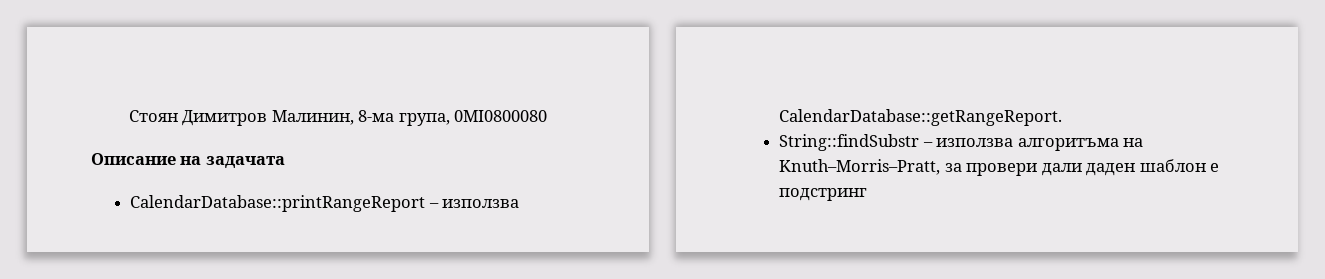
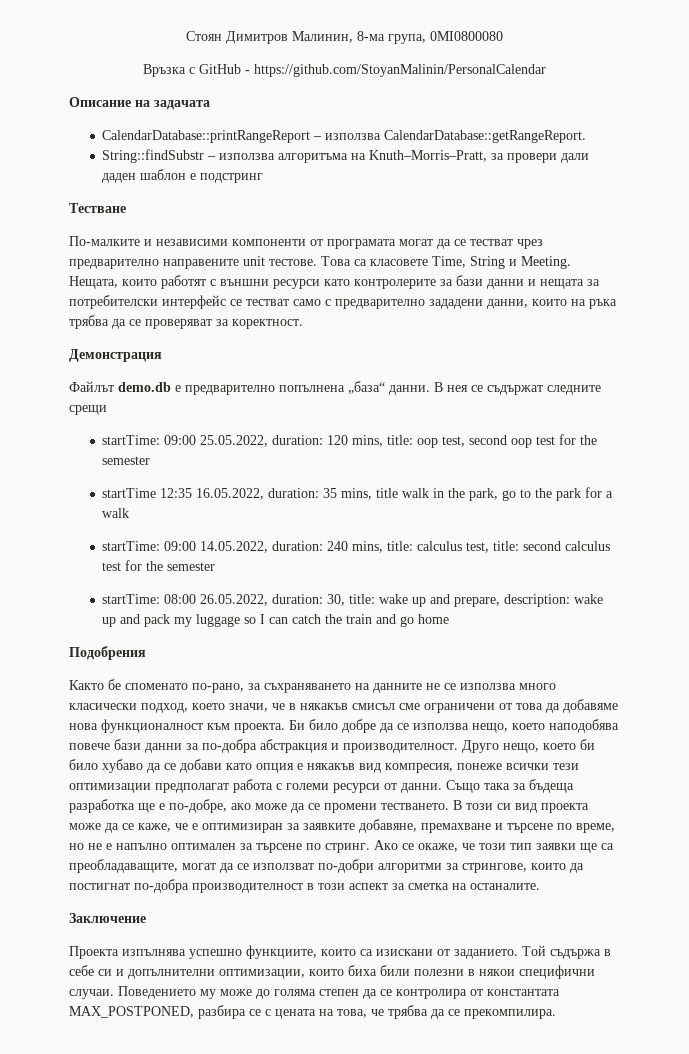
(548, 116) none -> [143,64,546,77] // Връзка с GitHub - https://github.com/StoyanMalinin/PersonalCalendar
(868, 194) none -> [69,203,126,213] [69,236,543,249] [69,256,571,269] [69,275,600,289] [69,295,617,309] [69,315,303,329] [69,349,162,362] [69,381,601,395] [69,405,107,415] [102,434,598,448] [102,456,151,465] [102,487,614,501] [102,508,130,518] [102,541,611,553] [102,560,216,571] [102,594,604,607] [102,614,450,627] [69,646,146,660] [69,679,556,693] [69,699,618,713] [69,719,619,733] [69,739,595,753] [69,759,579,773] [69,779,574,793] [69,799,589,813] [69,819,615,833] [69,840,614,853] [69,859,584,873] [69,879,540,893] [69,913,146,923] [69,945,611,959] [69,965,595,979] [69,986,560,999] [69,1005,556,1019] // Тестване // По-малките и независими компоненти от програмата могат да се тестват чрез предварително направените unit тестове. Това са класовете Time, String и Meeting. Нещата, които работят с външни ресурси като контролерите за бази данни и нещата за потребителски интерфейс се тестват само с предварително зададени данни, които на ръка трябва да се проверяват за коректност. // Демонстрация // Файлът demo.db е предварително попълнена „база“ данни. В нея се съдържат следните срещи // startTime: 09:00 25.05.2022, duration: 120 mins, title: oop test, second oop test for the semester // startTime 12:35 16.05.2022, duration: 35 mins, title walk in the park, go to the park for a walk // startTime: 09:00 14.05.2022, duration: 240 mins, title: calculus test, title: second calculus test for the semester // startTime: 08:00 26.05.2022, duration: 30, title: wake up and prepare, description: wake up and pack my luggage so I can catch the train and go home // Подобрения // Както бе споменато по-рано, за съхраняването на данните не се използва много класически подход, което значи, че в някакъв смисъл сме ограничени от това да добавяме нова функционалност към проекта. Би било добре да се използва нещо, което наподобява повече бази данни за по-добра абстракция и производителност. Друго нещо, което би било хубаво да се добави като опция е някакъв вид компресия, понеже всички тези оптимизации предполагат работа с големи ресурси от данни. Също така за бъдеща разработка ще е по-добре, ако може да се промени тестването. В този си вид проекта може да се каже, че е оптимизиран за заявките добавяне, премахване и търсене по време, но не е напълно оптимален за търсене по стринг. Ако се окаже, че този тип заявки ще са преобладаващите, могат да се използват по-добри алгоритми за стрингове, които да постигнат по-добра производителност в този аспект за сметка на останалите. // Заключение // Проекта изпълнява успешно функциите, които са изискани от заданието. Той съдържа в себе си и допълнителни оптимизации, които биха били полезни в някои специфични случаи. Поведението му може до голяма степен да се контролира от константата MAX_POSTPONED, разбира се с цената на това, че трябва да се прекомпилира.

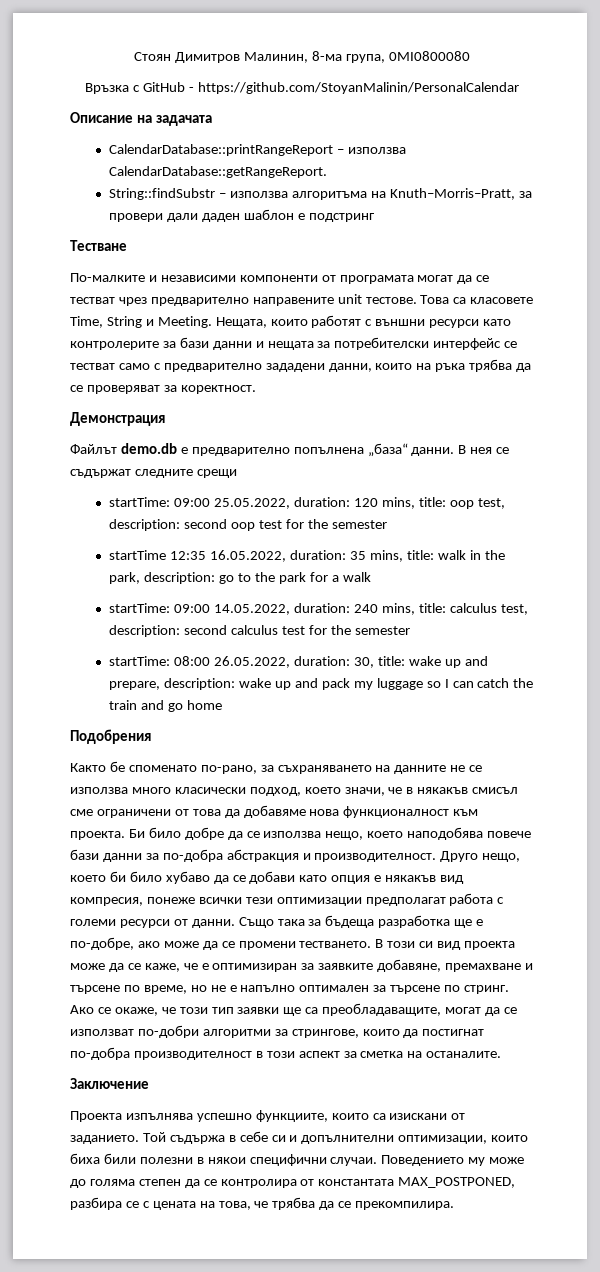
(466, 441) none -> [109,519,181,531] description:
[376,488,399,498] title -> [406,550,434,560] title:
(499, 494) none -> [144,572,216,584] description:
[493,541,520,551] title: -> [109,625,181,637] description:

